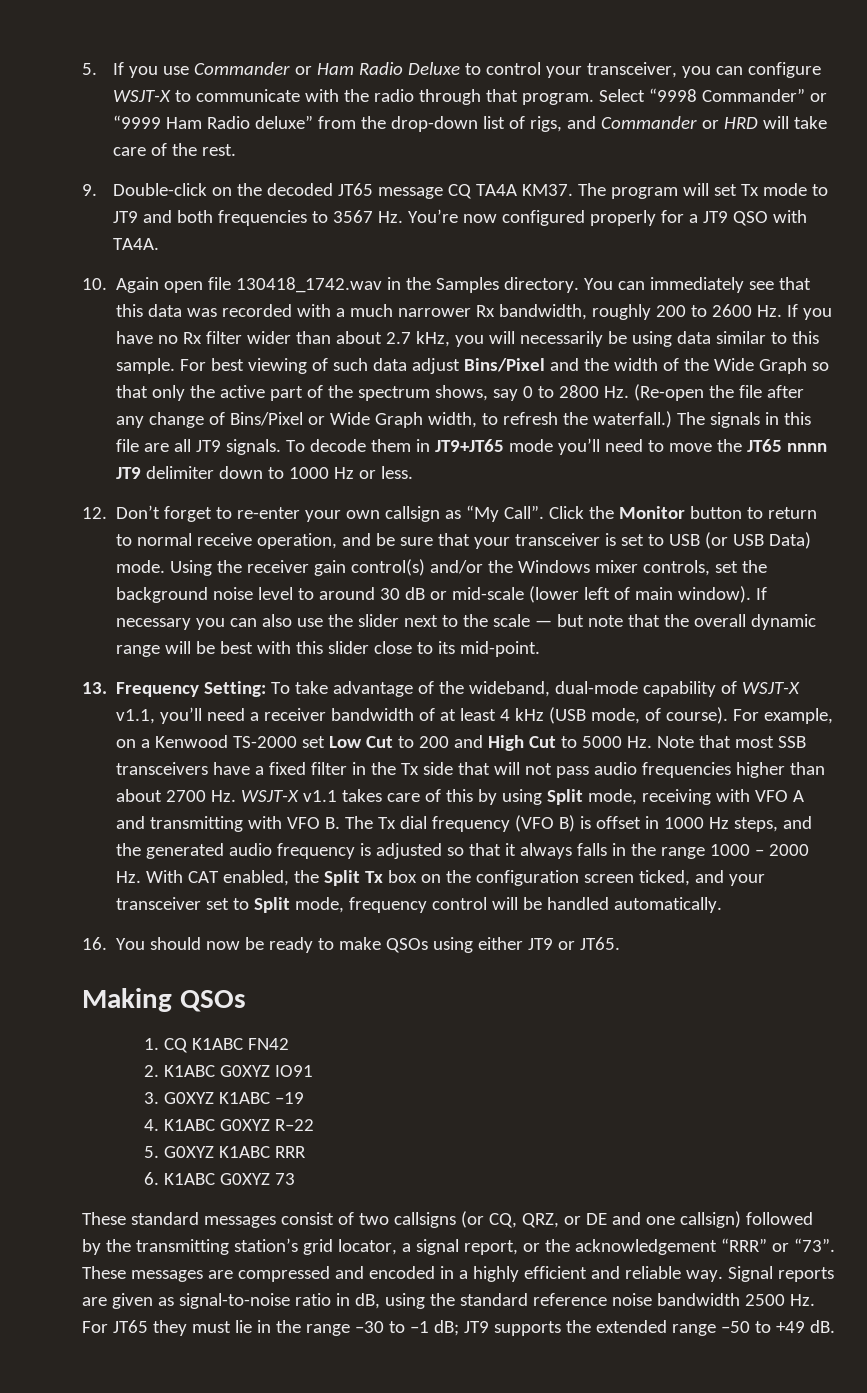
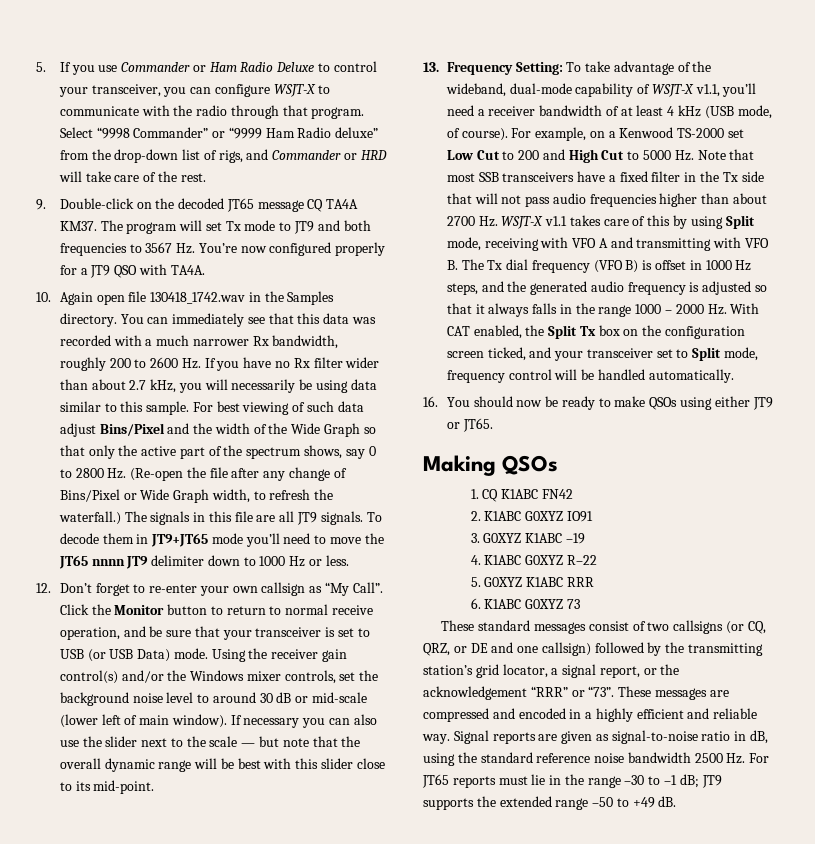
[152,1320,187,1336] they -> [452,776,496,788] reports

